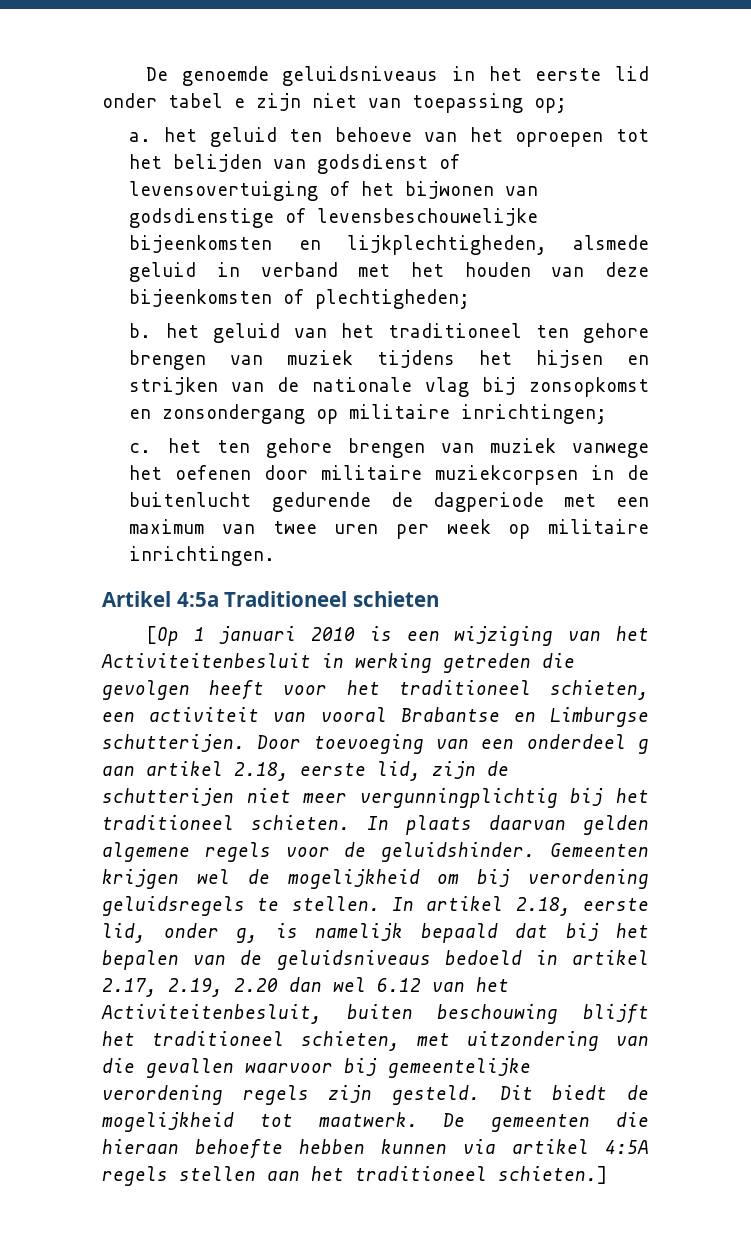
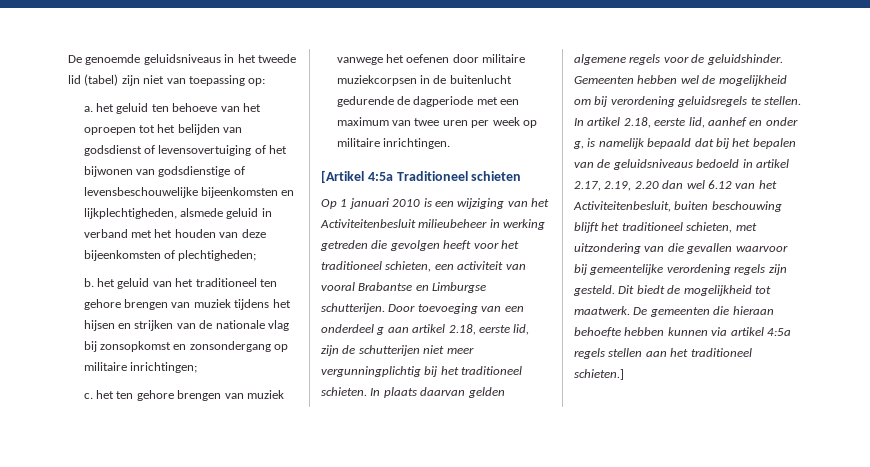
[535,66,650,81] [102,93,245,108] eerste lid onder tabel e -> [257,54,296,63] [68,74,119,86] tweede lid (tabel)
[534,98,567,113] op; -> [248,78,266,86] op:
[102,591,171,607] Artikel -> [321,170,364,183] [Artikel
[145,626,179,646] [Op -> [321,199,337,209] Op
(311, 660) none -> [418,219,488,228] milieubeheer
[102,869,179,889] krijgen -> [637,75,678,84] hebben
(146, 933) none -> [707,117,763,127] aanhef en
[605,1140,649,1154] 4:5A -> [766,328,791,336] 4:5a

